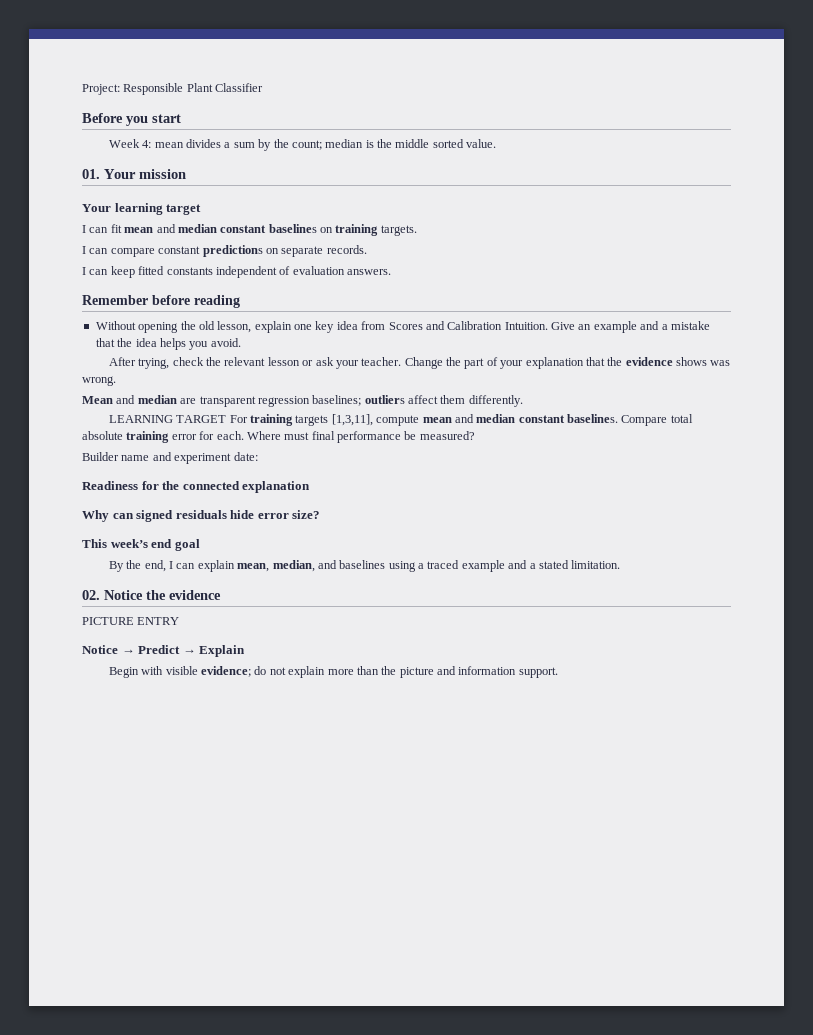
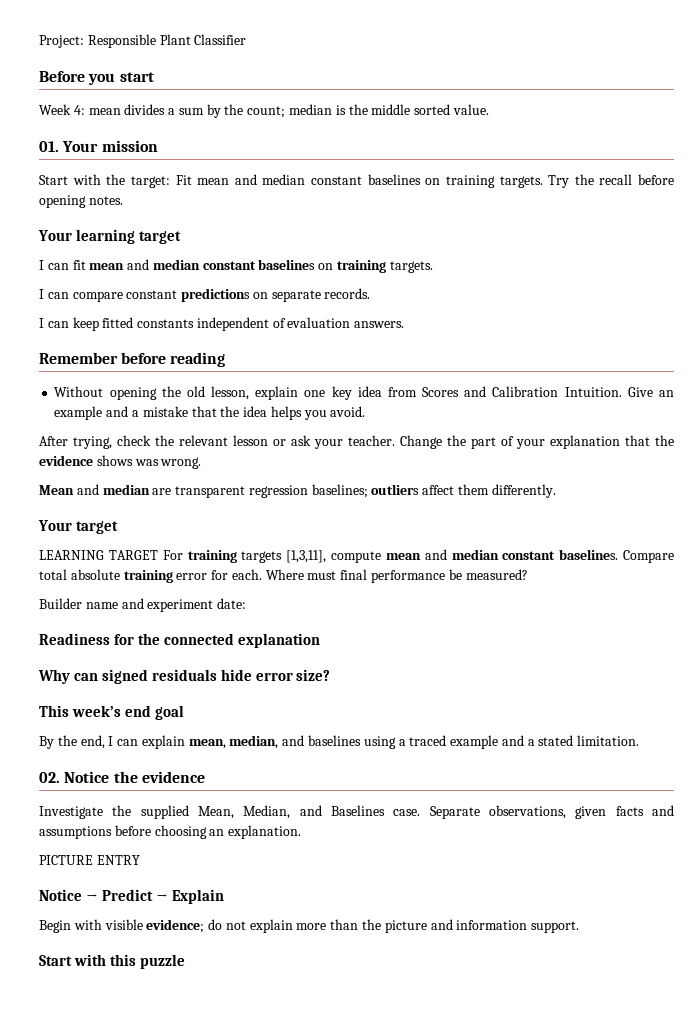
(186, 174) none -> [39,174,674,188] [39,195,123,208] // Start with the target: Fit mean and median constant baselines on training targets. Try the recall before opening notes.
(523, 401) none -> [38,520,118,534] // Your target
(221, 595) none -> [39,805,675,819] [39,825,302,839] // Investigate the supplied Mean, Median, and Baselines case. Separate observations, given facts and assumptions before choosing an explanation.
(558, 672) none -> [39,954,185,969] // Start with this puzzle

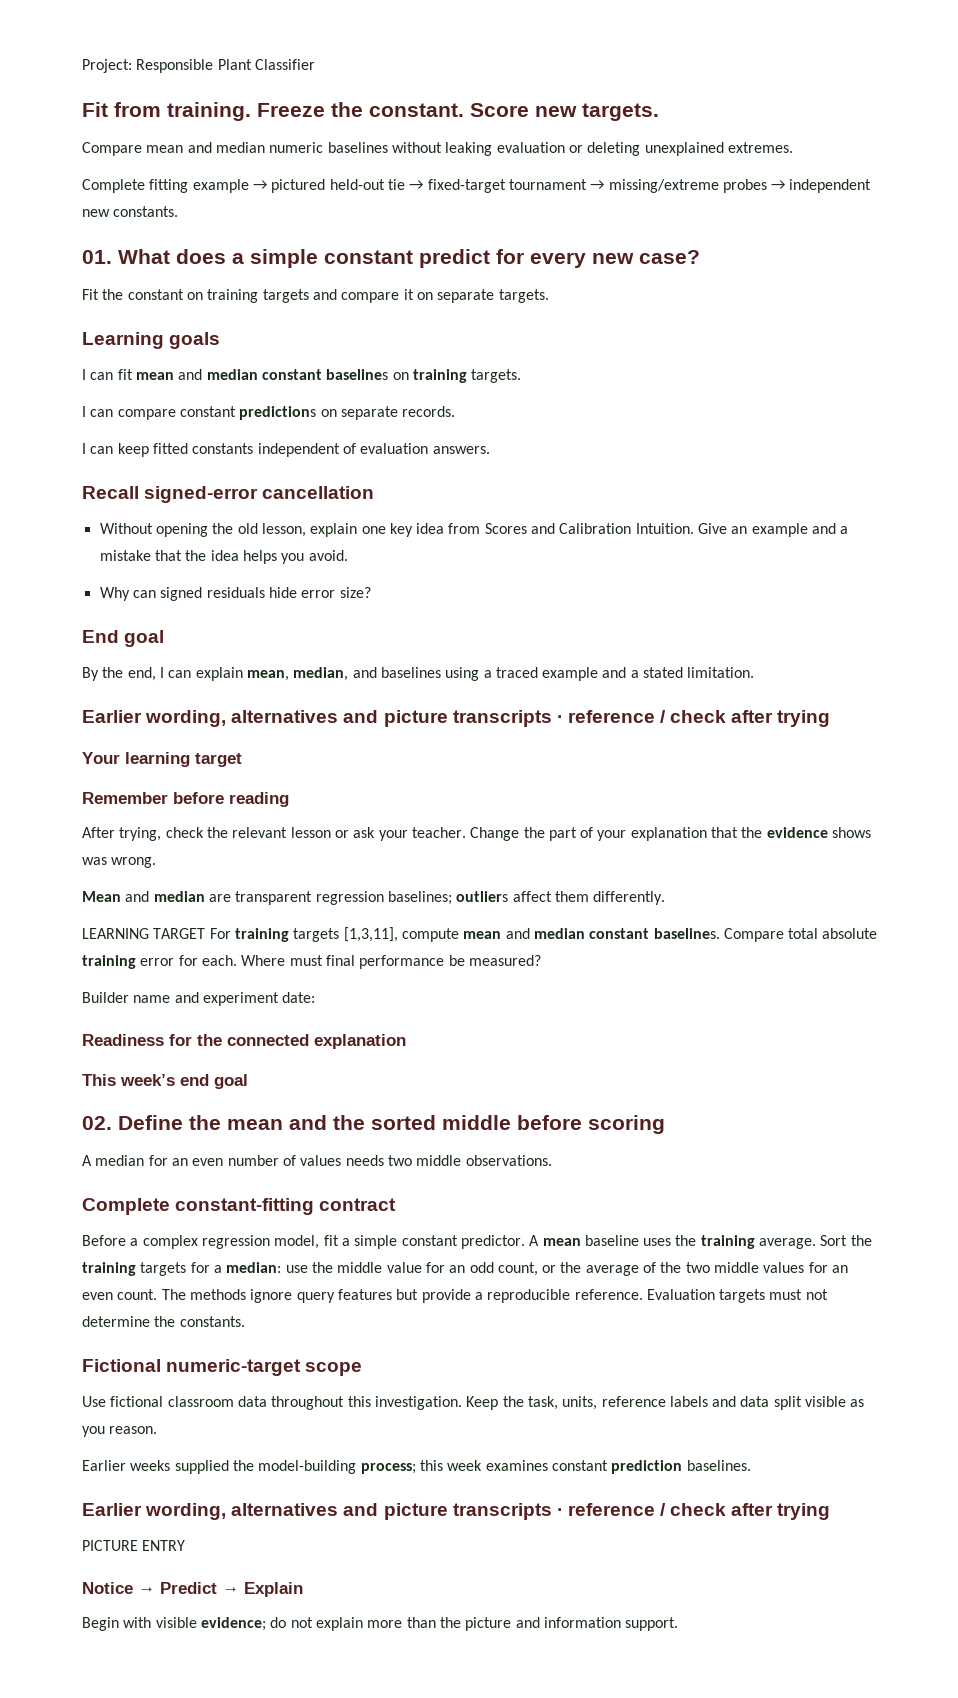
[39,71,154,85] [39,104,489,118] [39,140,158,152] [39,174,674,188] [39,195,123,208] [38,229,181,244] Before you start // Week 4: mean divides a sum by the count; median is the middle sorted value. // 01. Your mission // Start with the target: Fit mean and median constant baselines on training targets. Try the recall before opening notes. // Your learning target -> [82,102,659,121] [82,142,793,156] [82,179,872,193] [82,206,179,217] [82,249,700,268] [82,289,549,303] [82,332,221,349] Fit from training. Freeze the constant. Score new targets. // Compare mean and median numeric baselines without leaking evaluation or deleting unexplained extremes. // Complete fitting example → pictured held-out tie → fixed-target tournament → missing/extreme probes → independent new constants. // 01. What does a simple constant predict for every new case? // Fit the constant on training targets and compare it on separate targets. // Learning goals
[39,352,226,367] Remember before reading -> [82,486,375,503] Recall signed-error cancellation
(366, 411) none -> [99,587,371,601] [82,630,165,647] [82,667,755,681] [82,710,831,727] [82,752,242,767] [82,792,289,807] // Why can signed residuals hide error size? // End goal // By the end, I can explain mean, median, and baselines using a traced example and a stated limitation. // Earlier wording, alternatives and picture transcripts · reference / check after trying // Your learning target // Remember before reading
[38,520,118,534] // Your target -> (666, 898) none
[38,669,331,684] [39,705,184,720] [39,735,640,749] [39,771,205,783] [39,805,675,819] [39,825,302,839] Why can signed residuals hide error size? // This week’s end goal // By the end, I can explain mean, median, and baselines using a traced example and a stated limitation. // 02. Notice the evidence // Investigate the supplied Mean, Median, and Baselines case. Separate observations, given facts and assumptions before choosing an explanation. -> [82,1074,248,1089] [82,1115,665,1134] [82,1155,552,1166] [82,1198,397,1215] [82,1235,872,1249] [82,1262,849,1276] [82,1289,828,1303] [82,1316,245,1327] [82,1359,363,1376] [82,1396,865,1410] [82,1426,158,1437] [82,1460,751,1474] [82,1503,831,1520] This week’s end goal // 02. Define the mean and the sorted middle before scoring // A median for an even number of values needs two middle observations. // Complete constant-fitting contract // Before a complex regression model, fit a simple constant predictor. A mean baseline uses the training average. Sort the training targets for a median: use the middle value for an odd count, or the average of the two middle values for an even count. The methods ignore query features but provide a reproducible reference. Evaluation targets must not determine the constants. // Fictional numeric-target scope // Use fictional classroom data throughout this investigation. Keep the task, units, reference labels and data split visible as you reason. // Earlier weeks supplied the model-building process; this week examines constant prediction baselines. // Earlier wording, alternatives and picture transcripts · reference / check after trying
[39,954,185,969] // Start with this puzzle -> (679, 1624) none

